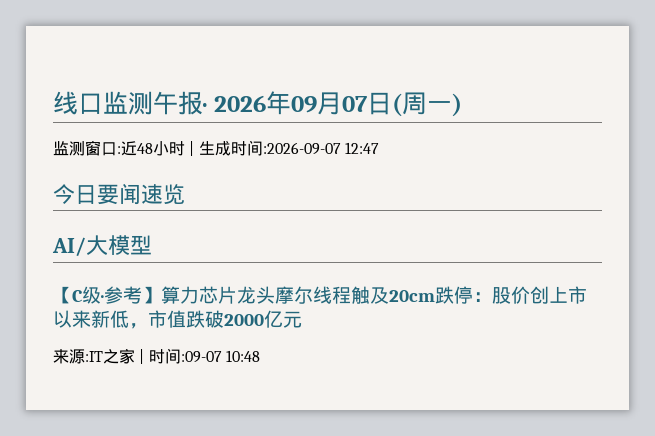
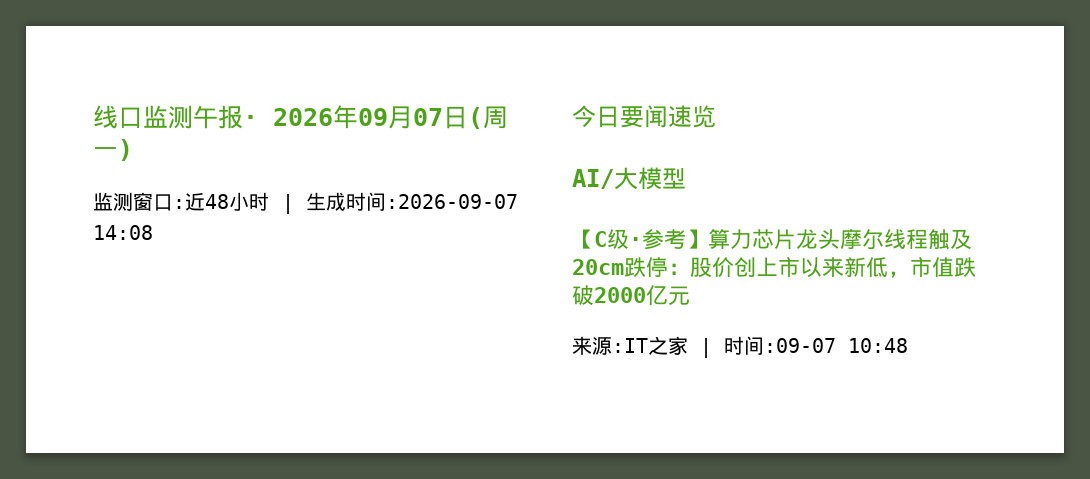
[344,142,379,154] 12:47 -> [93,225,153,240] 14:08

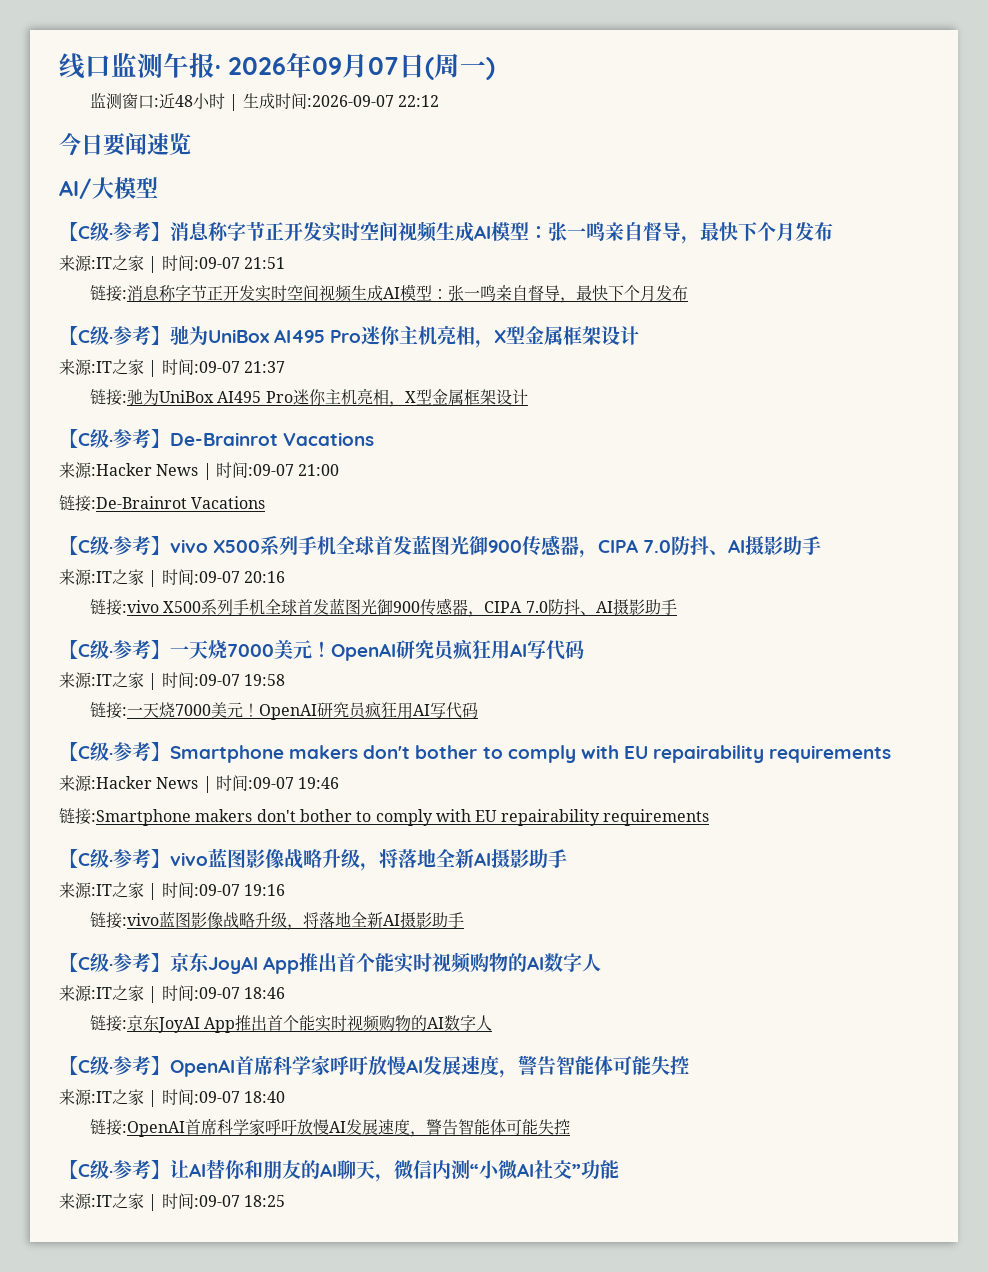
[93,225,153,240] 14:08 -> [398,95,440,107] 22:12
[708,229,972,250] [572,257,976,278] [572,285,690,306] [572,336,908,358] 算力芯片龙头摩尔线程触及20cm跌停：股价创上市以来新低，市值跌破2000亿元 // 来源:IT之家 | 时间:09-07 10:48 -> [170,221,833,244] [59,255,285,273] [90,284,689,303] [59,325,640,348] [59,359,285,377] [90,388,528,407] [59,429,375,448] [59,462,340,480] [59,495,266,512] [59,535,822,558] [59,569,285,587] [90,598,677,617] [59,639,584,661] [59,672,285,690] [90,702,479,720] [59,742,892,763] [59,775,340,793] [59,808,709,826] [59,848,567,871] [59,882,285,900] [90,911,465,930] [59,952,602,974] [59,985,285,1003] [90,1015,493,1033] [59,1055,689,1078] [59,1089,285,1107] [90,1118,571,1137] [59,1159,619,1182] [59,1193,285,1211] 消息称字节正开发实时空间视频生成AI模型：张一鸣亲自督导，最快下个月发布 // 来源:IT之家 | 时间:09-07 21:51 // 链接:消息称字节正开发实时空间视频生成AI模型：张一鸣亲自督导，最快下个月发布 // 【C级·参考】驰为UniBox AI495 Pro迷你主机亮相，X型金属框架设计 // 来源:IT之家 | 时间:09-07 21:37 // 链接:驰为UniBox AI495 Pro迷你主机亮相，X型金属框架设计 // 【C级·参考】De-Brainrot Vacations // 来源:Hacker News | 时间:09-07 21:00 // 链接:De-Brainrot Vacations // 【C级·参考】vivo X500系列手机全球首发蓝图光御900传感器，CIPA 7.0防抖、AI摄影助手 // 来源:IT之家 | 时间:09-07 20:16 // 链接:vivo X500系列手机全球首发蓝图光御900传感器，CIPA 7.0防抖、AI摄影助手 // 【C级·参考】一天烧7000美元！OpenAI研究员疯狂用AI写代码 // 来源:IT之家 | 时间:09-07 19:58 // 链接:一天烧7000美元！OpenAI研究员疯狂用AI写代码 // 【C级·参考】Smartphone makers don't bother to comply with EU repairability requirements // 来源:Hacker News | 时间:09-07 19:46 // 链接:Smartphone makers don't bother to comply with EU repairability requirements // 【C级·参考】vivo蓝图影像战略升级，将落地全新AI摄影助手 // 来源:IT之家 | 时间:09-07 19:16 // 链接:vivo蓝图影像战略升级，将落地全新AI摄影助手 // 【C级·参考】京东JoyAI App推出首个能实时视频购物的AI数字人 // 来源:IT之家 | 时间:09-07 18:46 // 链接:京东JoyAI App推出首个能实时视频购物的AI数字人 // 【C级·参考】OpenAI首席科学家呼吁放慢AI发展速度，警告智能体可能失控 // 来源:IT之家 | 时间:09-07 18:40 // 链接:OpenAI首席科学家呼吁放慢AI发展速度，警告智能体可能失控 // 【C级·参考】让AI替你和朋友的AI聊天，微信内测“小微AI社交”功能 // 来源:IT之家 | 时间:09-07 18:25

